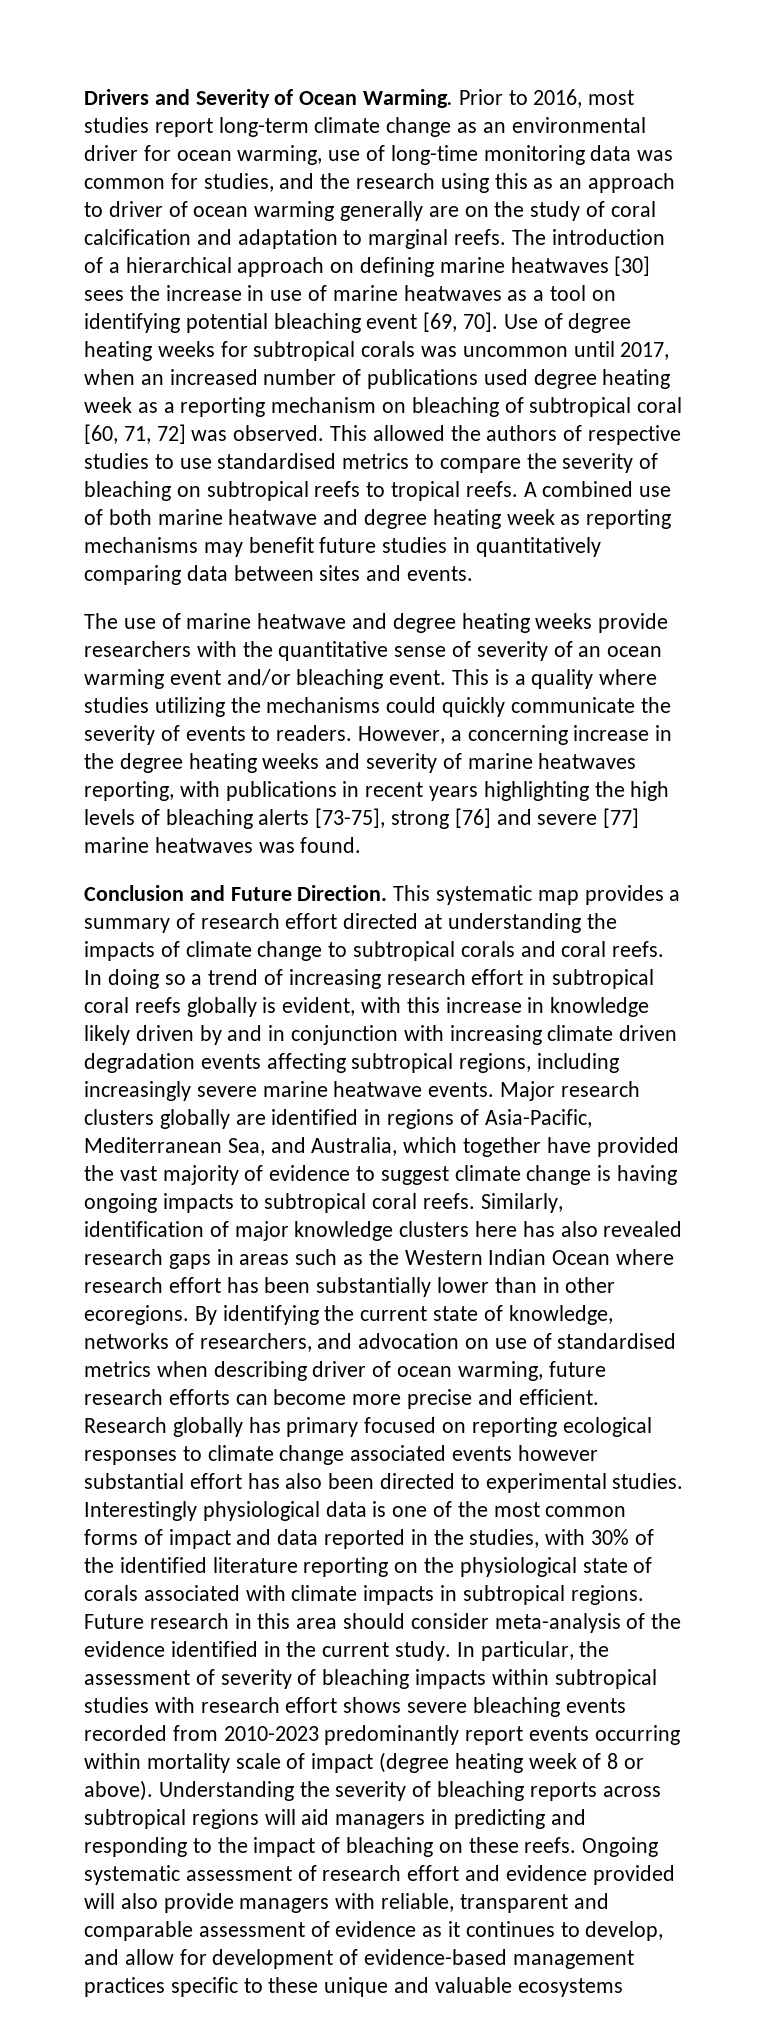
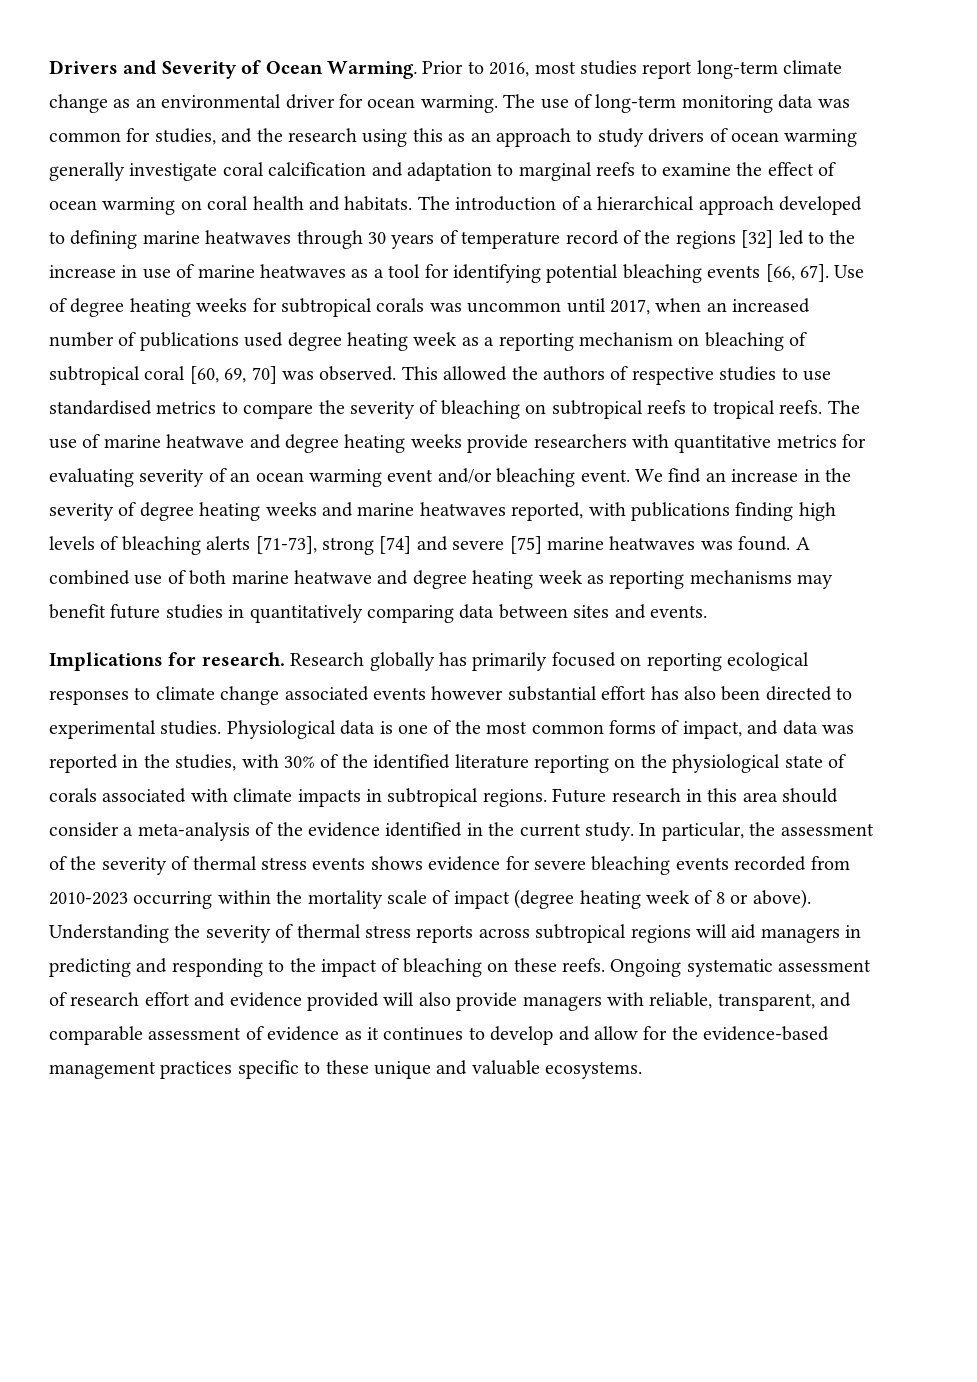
[237,145,478,165] warming, use of long-time -> [420,94,677,113] warming. The use of long-term
[108,201,163,217] driver -> [597,128,705,147] study drivers
[428,201,606,221] are on the study of -> [129,163,218,181] investigate
[454,229,507,245] reefs. -> [596,162,837,176] [49,196,413,215] reefs to examine the effect of ocean warming on coral health and habitats.
[330,262,355,273] on -> [779,196,863,215] [49,231,65,244] developed to
[614,256,651,276] [84,290,124,301] [30] sees -> [296,230,824,249] through 30 years of temperature record of the regions [32] led to
[591,290,616,301] on -> [424,264,449,278] for
[366,312,499,332] event [69, 70]. -> [707,264,829,282] events [66, 67].
[123,424,186,444] 71, 72] -> [224,366,277,384] 69, 70]
(518, 489) none -> [827,400,860,414] [49,434,867,453] [49,468,851,487] [49,502,836,521] [49,536,791,555] The use of marine heatwave and degree heating weeks provide researchers with quantitative metrics for evaluating severity of an ocean warming event and/or bleaching event. We find an increase in the severity of degree heating weeks and marine heatwaves reported, with publications finding high levels of bleaching alerts [71-73], strong [74] and severe [75] marine heatwaves was found.
[84,613,669,633] [84,641,663,661] [84,669,658,689] [84,697,671,717] [84,725,673,745] [84,753,637,773] [84,781,670,801] [84,808,640,829] [84,837,362,853] [84,885,681,905] [84,913,617,933] [84,941,665,961] [84,969,655,989] [84,997,650,1017] [84,1025,678,1045] [84,1053,620,1073] [84,1081,640,1101] [84,1109,592,1129] [84,1137,679,1157] [84,1165,678,1185] [84,1193,563,1213] [84,1221,683,1241] [84,1249,675,1269] [84,1277,616,1297] [84,1305,613,1325] [84,1333,677,1352] [84,1361,606,1381] [84,1389,599,1409] The use of marine heatwave and degree heating weeks provide researchers with the quantitative sense of severity of an ocean warming event and/or bleaching event. This is a quality where studies utilizing the mechanisms could quickly communicate the severity of events to readers. However, a concerning increase in the degree heating weeks and severity of marine heatwaves reporting, with publications in recent years highlighting the high levels of bleaching alerts [73-75], strong [76] and severe [77] marine heatwaves was found. // Conclusion and Future Direction. This systematic map provides a summary of research effort directed at understanding the impacts of climate change to subtropical corals and coral reefs. In doing so a trend of increasing research effort in subtropical coral reefs globally is evident, with this increase in knowledge likely driven by and in conjunction with increasing climate driven degradation events affecting subtropical regions, including increasingly severe marine heatwave events. Major research clusters globally are identified in regions of Asia-Pacific, Mediterranean Sea, and Australia, which together have provided the vast majority of evidence to suggest climate change is having ongoing impacts to subtropical coral reefs. Similarly, identification of major knowledge clusters here has also revealed research gaps in areas such as the Western Indian Ocean where research effort has been substantially lower than in other ecoregions. By identifying the current state of knowledge, networks of researchers, and advocation on use of standardised metrics when describing driver of ocean warming, future research efforts can become more precise and efficient. -> [49,652,285,671] Implications for research.
[286,1417,359,1437] primary -> [472,652,548,671] primarily
[84,1501,320,1521] Interestingly physiological -> [226,720,336,739] Physiological
[168,1529,231,1549] impact -> [682,721,742,739] impact,
(319, 1537) none -> [821,725,854,734] was
(489, 1621) none -> [123,827,134,836] a
[220,1669,657,1689] [84,1697,402,1713] severity of bleaching impacts within subtropical studies with research effort shows -> [70,856,530,875] the severity of thermal stress events shows evidence for
[324,1725,590,1745] predominantly report events -> (128, 898) none
(141, 1761) none -> [276,890,303,904] the
[437,1781,525,1801] bleaching -> [296,924,411,938] thermal stress
[459,1894,568,1913] transparent -> [717,993,815,1011] transparent,
[585,1921,664,1941] develop, -> [490,1026,554,1045] develop
[212,1949,359,1969] development of -> [671,1026,698,1040] the
[517,1978,623,1997] ecosystems -> [545,1061,643,1079] ecosystems.

